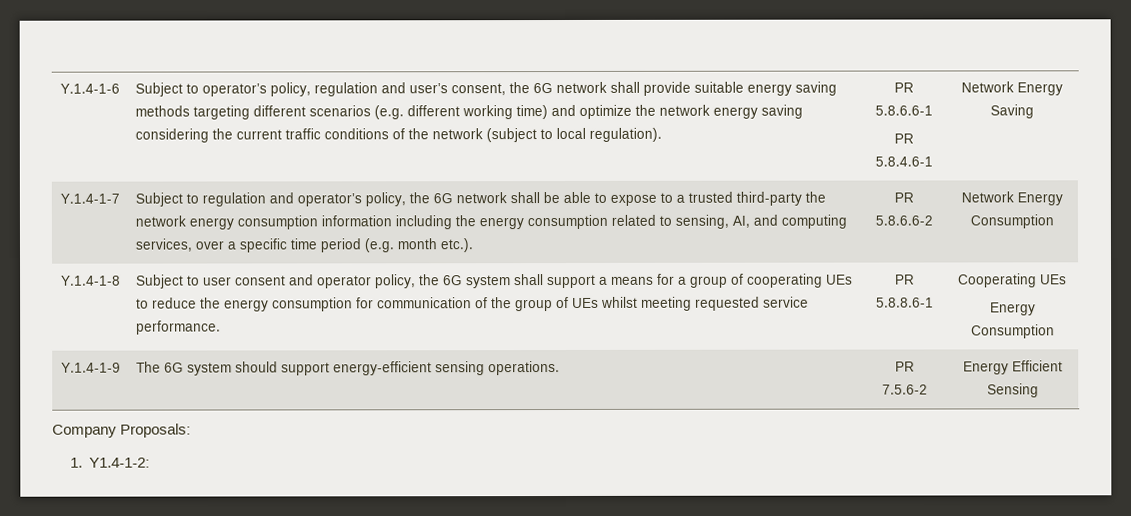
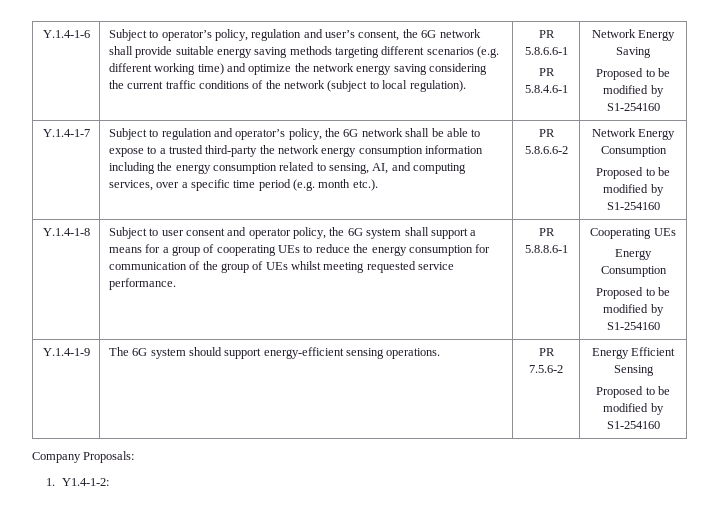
(1034, 111) none -> [596,68,670,80] [603,85,664,97] [606,103,660,111] // Proposed to be modified by S1-254160
(1054, 221) none -> [596,167,670,179] [603,184,664,196] [606,202,660,210] // Proposed to be modified by S1-254160
(1055, 331) none -> [596,287,670,299] [603,304,664,316] [606,322,660,330] // Proposed to be modified by S1-254160
(1039, 390) none -> [596,386,670,398] [603,403,664,415] [606,421,660,429] // Proposed to be modified by S1-254160

